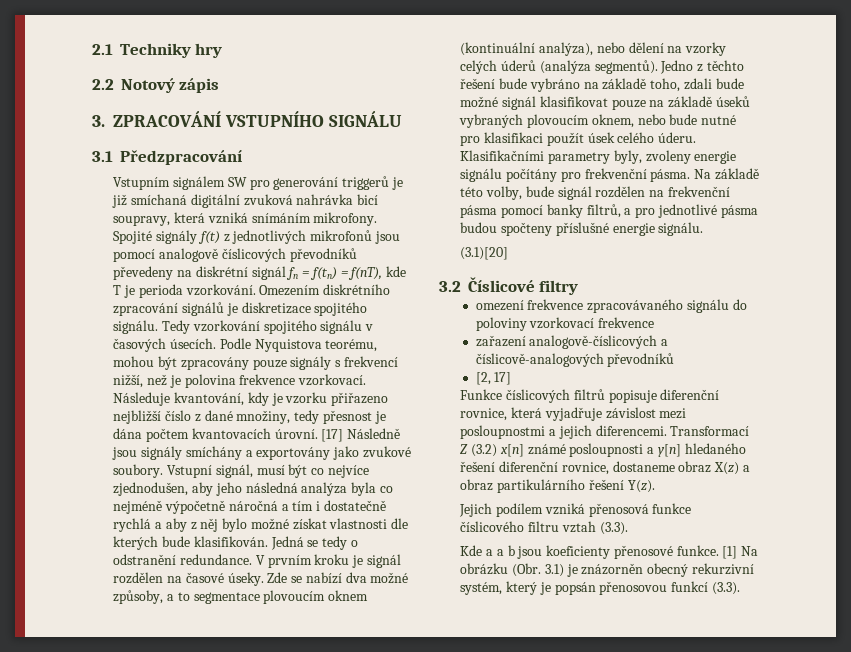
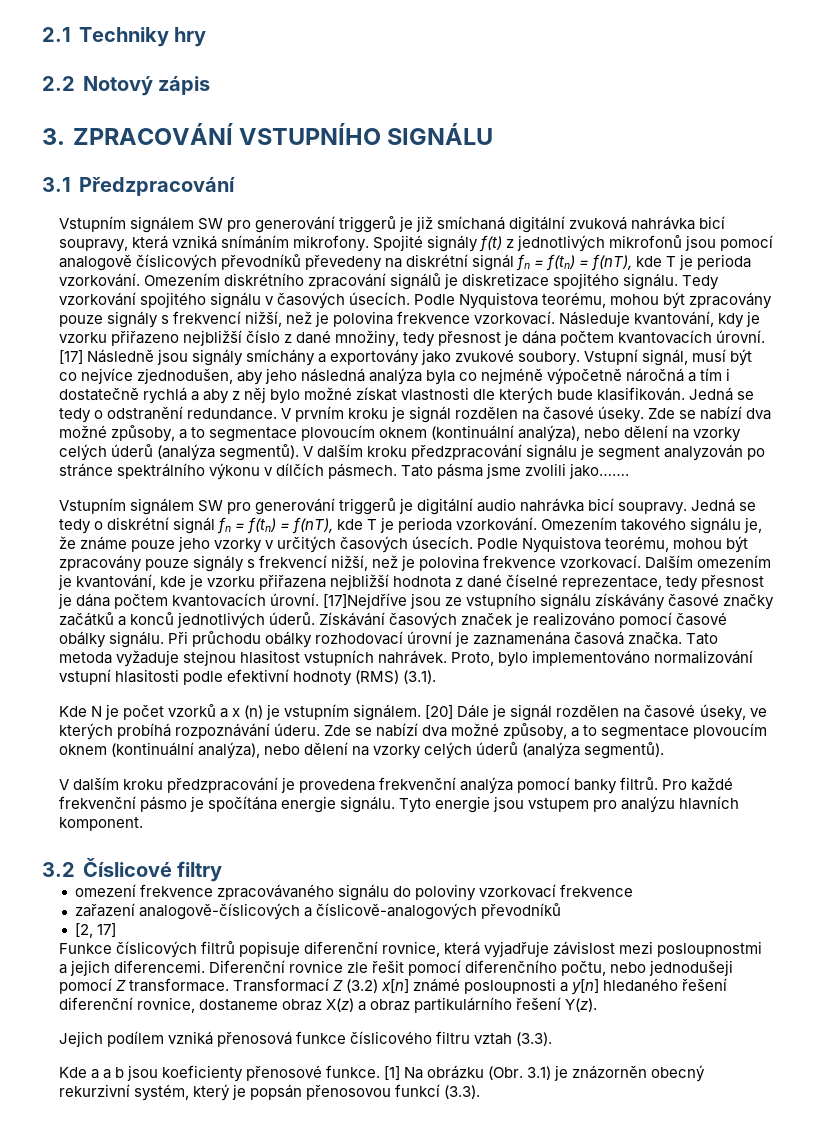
[660,60,744,74] [460,78,744,92] [460,96,750,110] [459,114,737,128] [460,132,697,146] [460,150,737,164] [460,168,759,182] [460,186,730,200] [460,204,758,218] [460,222,704,236] [460,247,509,260] Jedno z těchto řešení bude vybráno na základě toho, zdali bude možné signál klasifikovat pouze na základě úseků vybraných plovoucím oknem, nebo bude nutné pro klasifikaci použít úsek celého úderu. Klasifikačními parametry byly, zvoleny energie signálu počítány pro frekvenční pásma. Na základě této volby, bude signál rozdělen na frekvenční pásma pomocí banky filtrů, a pro jednotlivé pásma budou spočteny příslušné energie signálu. // (3.1)[20] -> [302,444,766,461] [58,463,630,480] [58,498,757,515] [58,517,763,534] [58,536,749,553] [58,555,772,572] [57,574,765,591] [57,593,775,610] [58,612,728,629] [58,631,719,648] [58,650,754,667] [58,669,436,686] [58,704,767,721] [58,723,768,740] [58,742,665,759] [58,777,734,794] [58,796,740,813] [58,817,143,831] V dalším kroku předzpracování signálu je segment analyzován po stránce spektrálního výkonu v dílčích pásmech. Tato pásma jsme zvolili jako……. // Vstupním signálem SW pro generování triggerů je digitální audio nahrávka bicí soupravy. Jedná se tedy o diskrétní signál fn = f(tn) = f(nT), kde T je perioda vzorkování. Omezením takového signálu je, že známe pouze jeho vzorky v určitých časových úsecích. Podle Nyquistova teorému, mohou být zpracovány pouze signály s frekvencí nižší, než je polovina frekvence vzorkovací. Dalším omezením je kvantování, kde je vzorku přiřazena nejbližší hodnota z dané číselné reprezentace, tedy přesnost je dána počtem kvantovacích úrovní. [17]Nejdříve jsou ze vstupního signálu získávány časové značky začátků a konců jednotlivých úderů. Získávání časových značek je realizováno pomocí časové obálky signálu. Při průchodu obálky rozhodovací úrovní je zaznamenána časová značka. Tato metoda vyžaduje stejnou hlasitost vstupních nahrávek. Proto, bylo implementováno normalizování vstupní hlasitosti podle efektivní hodnoty (RMS) (3.1). // Kde N je počet vzorků a x (n) je vstupním signálem. [20] Dále je signál rozdělen na časové úseky, ve kterých probíhá rozpoznávání úderu. Zde se nabízí dva možné způsoby, a to segmentace plovoucím oknem (kontinuální analýza), nebo dělení na vzorky celých úderů (analýza segmentů). // V dalším kroku předzpracování je provedena frekvenční analýza pomocí banky filtrů. Pro každé frekvenční pásmo je spočítána energie signálu. Tyto energie jsou vstupem pro analýzu hlavních komponent.
(667, 430) none -> [208,960,734,976] [58,978,229,994] Diferenční rovnice zle řešit pomocí diferenčního počtu, nebo jednodušeji pomocí Z transformace.

